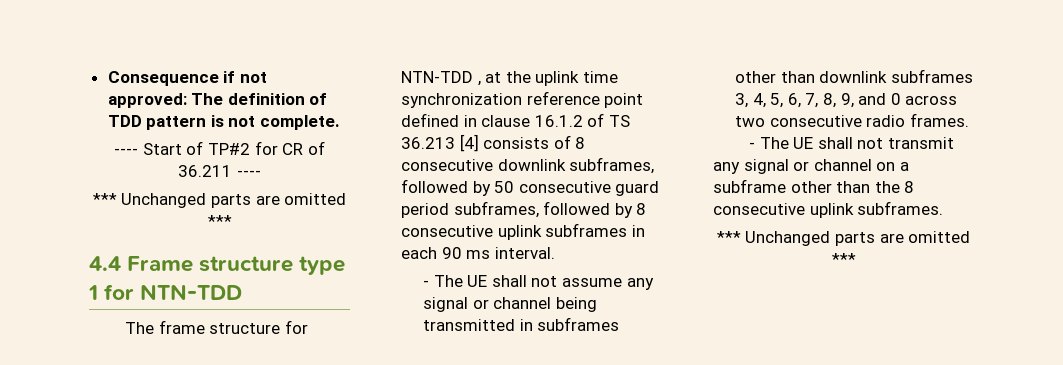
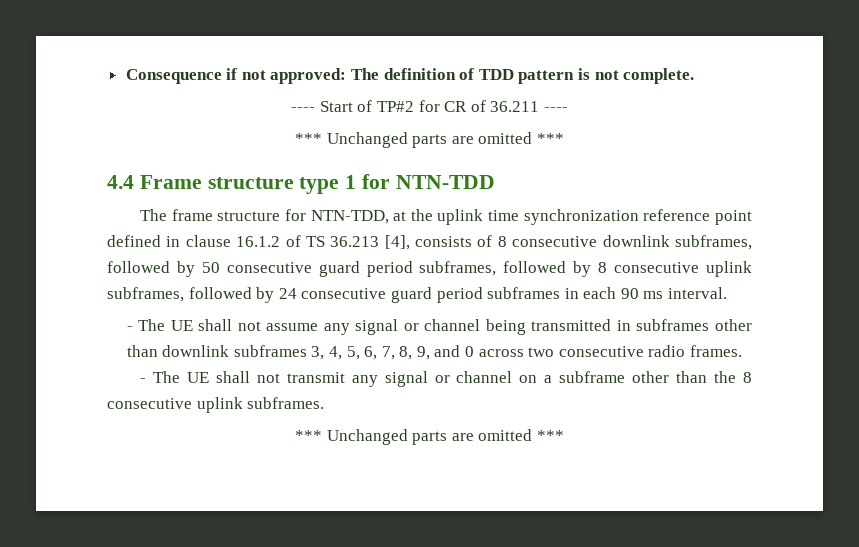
[401,71,481,86] NTN-TDD , -> [310,210,389,224] NTN-TDD,
[459,134,479,152] [4] -> [384,235,410,250] [4],
(542, 232) none -> [107,287,483,303] subframes, followed by 24 consecutive guard period

